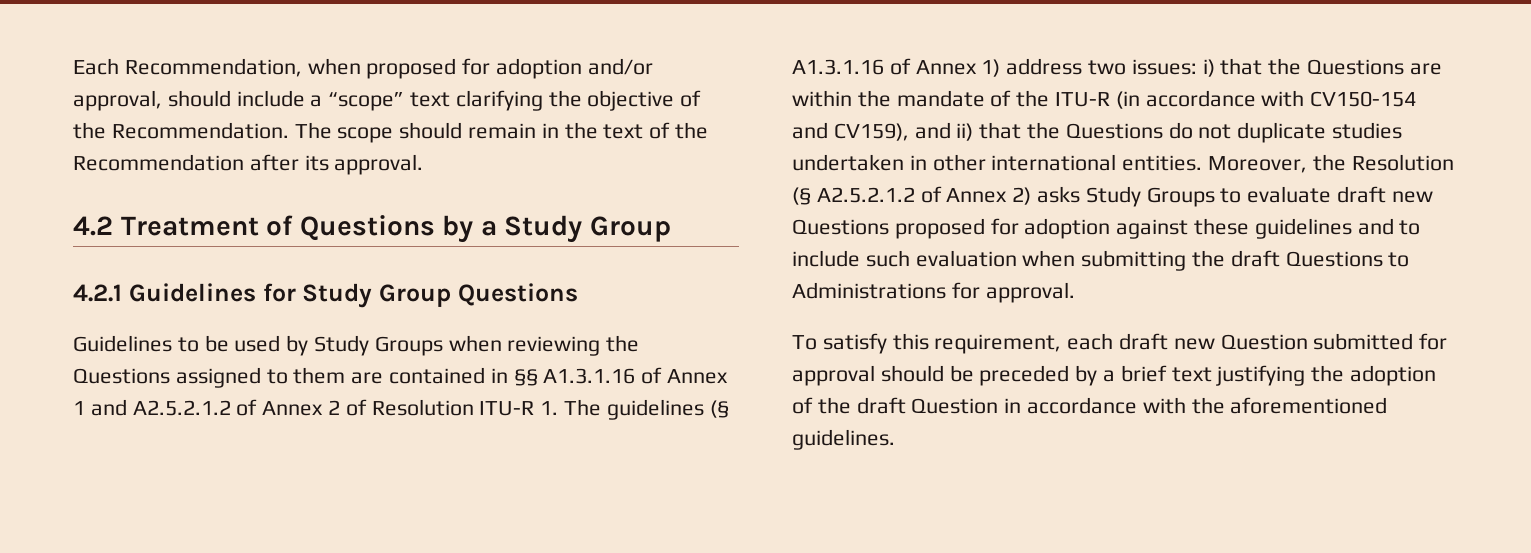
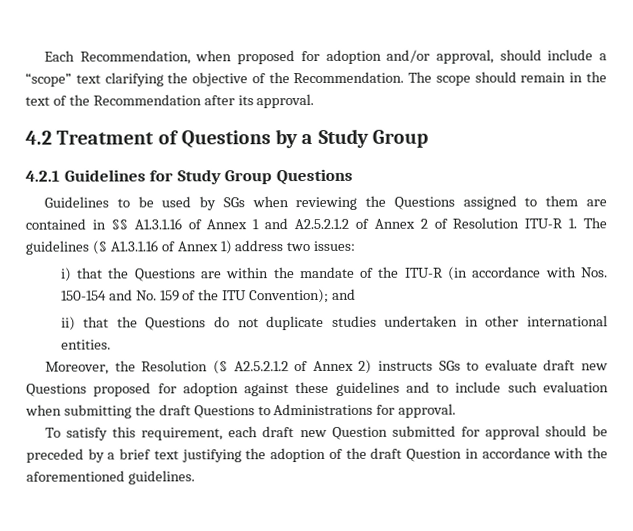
[314,335,443,356] Study Groups -> [222,197,245,208] SGs
(1197, 67) none -> (356, 246) //
[1310,91,1417,107] [792,122,951,141] CV150-154 and CV159), and -> [581,267,608,278] [60,288,357,304] Nos. 150-154 and No. 159 of the ITU Convention); and //
(1203, 163) none -> (111, 344) //
[1037,186,1215,207] asks Study Groups -> [377,360,461,371] instructs SGs

